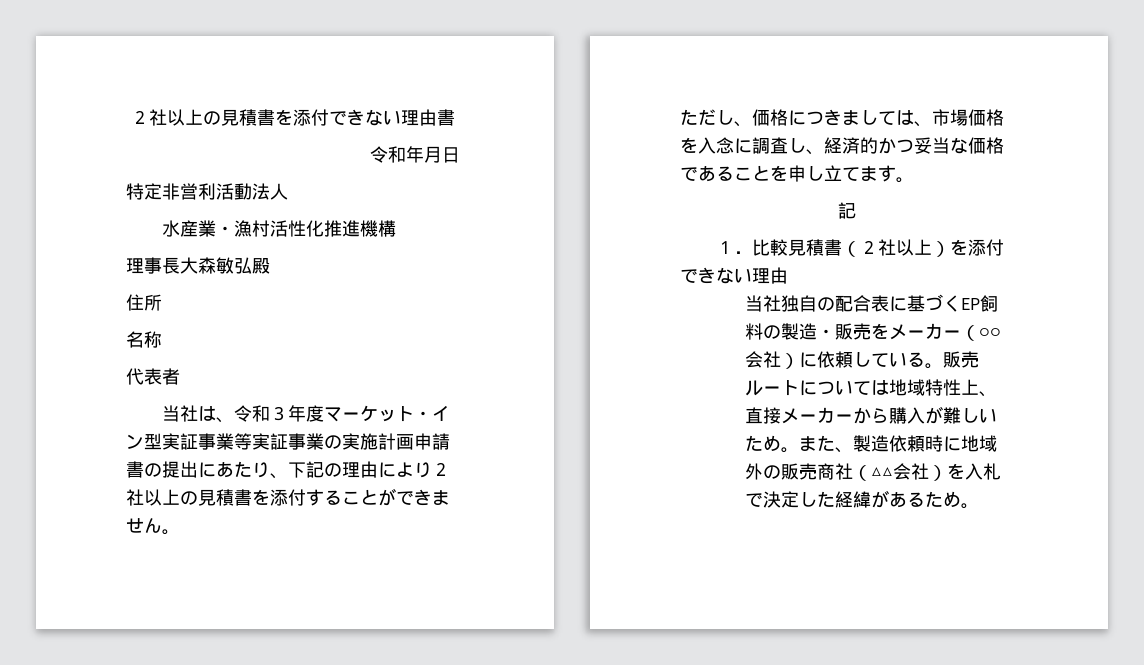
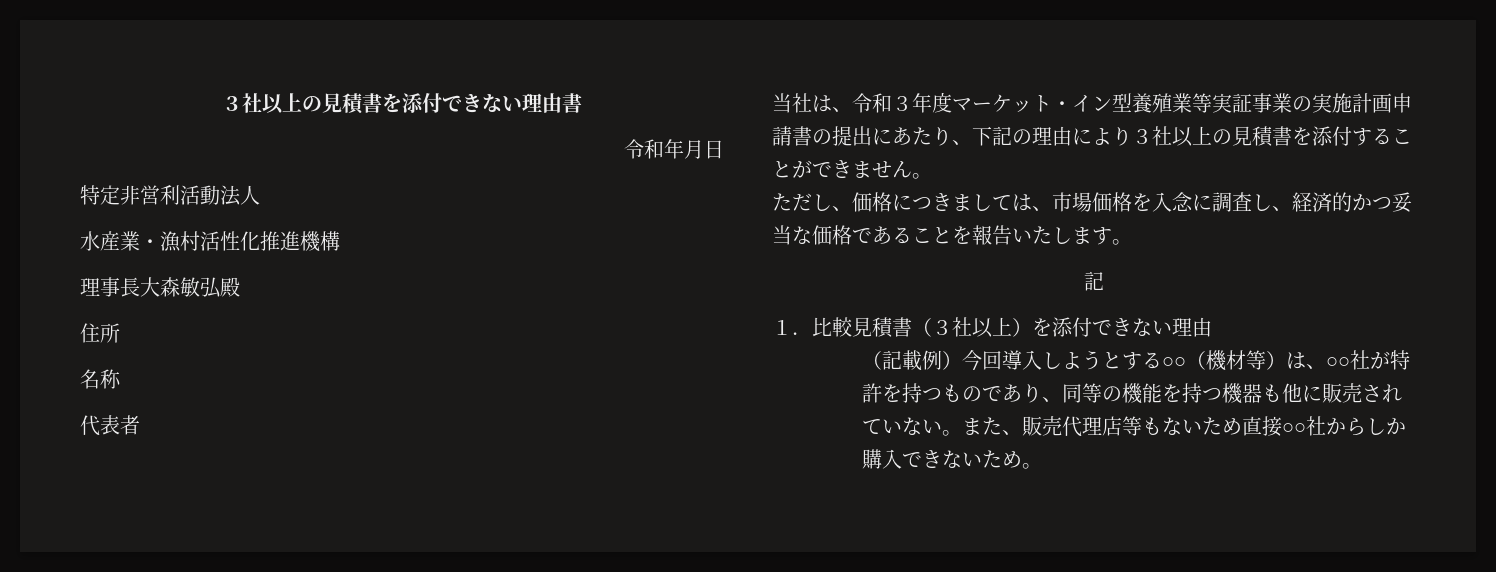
[131,110,149,124] ２ -> [222,96,242,111] ３
[162,433,216,450] 実証事 -> [1132,93,1172,113] 養殖
[432,462,450,476] ２ -> [1132,129,1152,144] ３
[788,165,860,182] 申し立て -> [972,225,1072,245] 報告いたし
[860,240,879,254] ２ -> [932,320,952,335] ３
[745,294,999,312] [745,323,1002,341] [745,351,980,369] [745,379,998,397] [745,406,998,424] [745,435,998,453] [745,463,1002,481] [745,490,926,508] 当社独自の配合表に基づくEP飼料の製造・販売をメーカー（○○会社）に依頼している。販売ルートについては地域特性上、直接メーカーから購入が難しいため。また、製造依頼時に地域外の販売商社（△△会社）を入札で決定した経緯がある -> [861,350,1410,371] [861,383,1402,404] [861,416,1406,437] [861,449,982,469] （記載例）今回導入しようとする○○（機材等）は、○○社が特許を持つものであり、同等の機能を持つ機器も他に販売されていない。また、販売代理店等もないため直接○○社からしか購入できない

